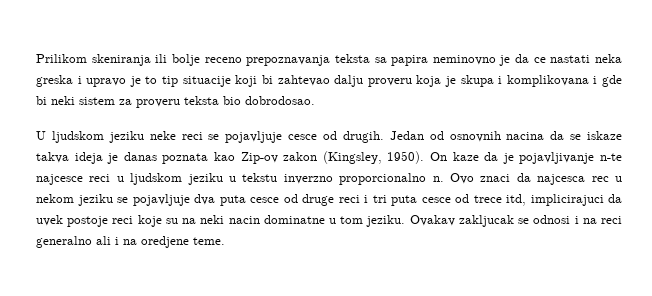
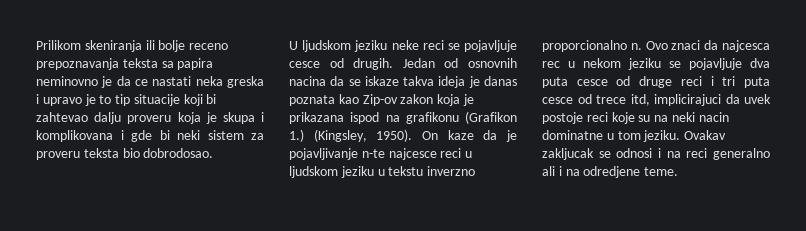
(318, 156) none -> [437,94,474,106] [289,111,517,124] [289,129,304,142] koja je prikazana ispod na grafikonu (Grafikon 1.)
[141,236,189,248] oredjene -> [583,166,641,178] odredjene

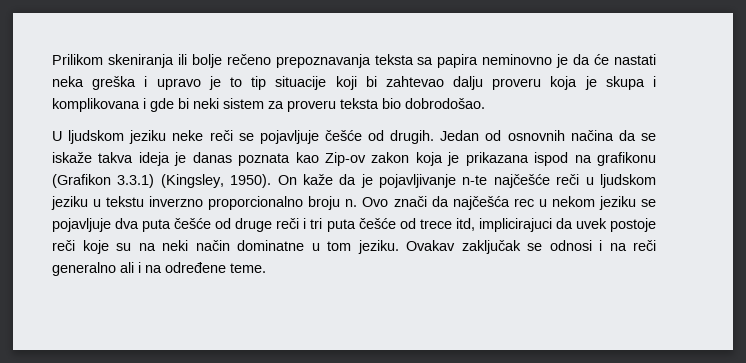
[189,43,229,50] receno -> [226,54,271,65] rečeno
[135,79,148,86] ce -> [594,54,610,65] će
[227,76,264,88] greska -> [92,76,137,90] greška
[143,148,214,158] dobrodosao. -> [405,98,485,109] dobrodošao.
[422,40,517,52] [289,61,320,68] reci se pojavljuje cesce -> [209,130,362,144] reči se pojavljuje češće
[289,76,326,86] nacina -> [570,130,614,141] načina
[364,76,399,86] iskaze -> [52,152,92,163] iskaže
[289,129,304,142] 1.) -> [117,174,155,188] 3.3.1)
[447,130,474,140] kaze -> [302,174,333,185] kaže
[388,148,462,160] najcesce reci -> [493,174,580,188] najčešće reči
(627, 46) none -> [308,196,341,210] broju
[671,40,770,52] znaci da najcesca -> [393,196,510,210] znači da najčešća
[576,79,608,86] cesce -> [174,218,212,229] češće
[680,76,702,86] reci -> [276,218,300,229] reči
[542,97,573,104] cesce -> [358,218,396,229] češće
[586,112,608,122] reci -> [52,240,75,251] reči
[698,112,729,122] nacin -> [195,240,230,251] način
[542,148,594,160] zakljucak -> [461,240,521,254] zaključak
[686,148,708,158] reci -> [633,240,656,251] reči
[583,166,641,178] odredjene -> [165,262,226,273] određene

